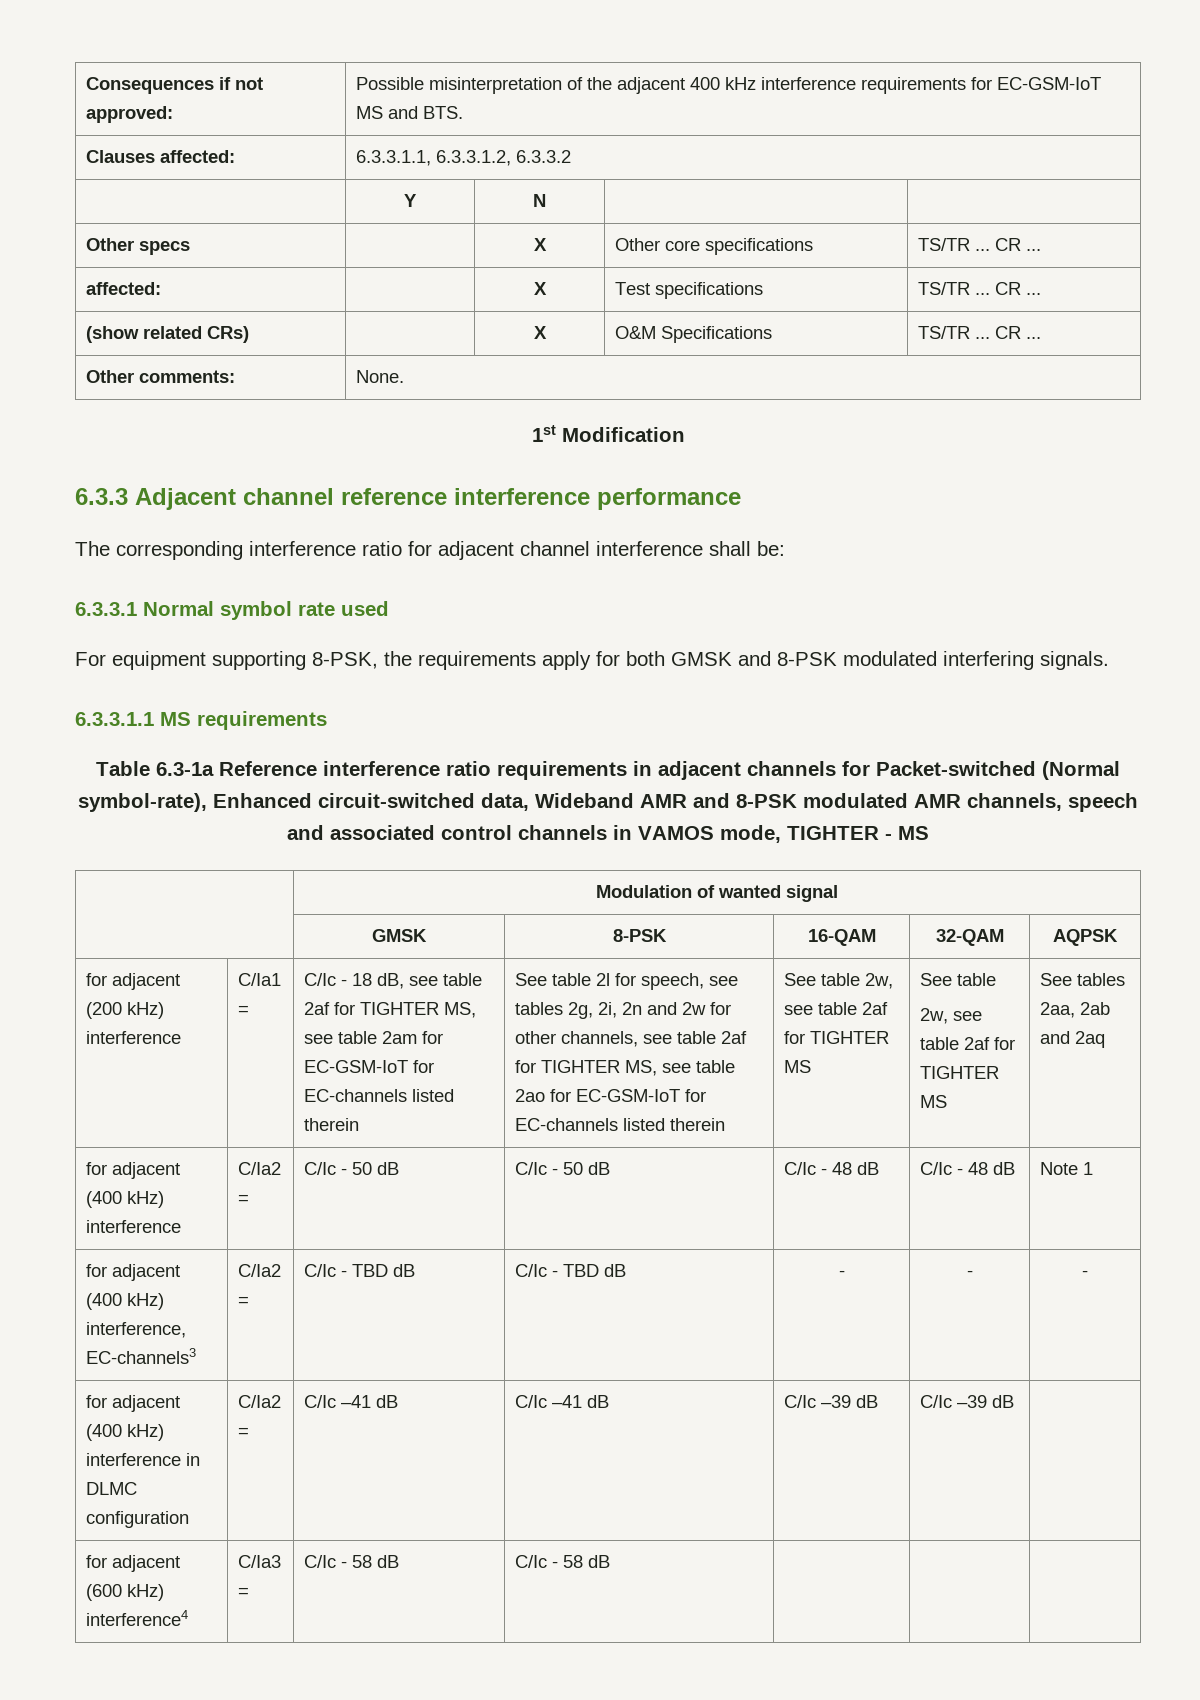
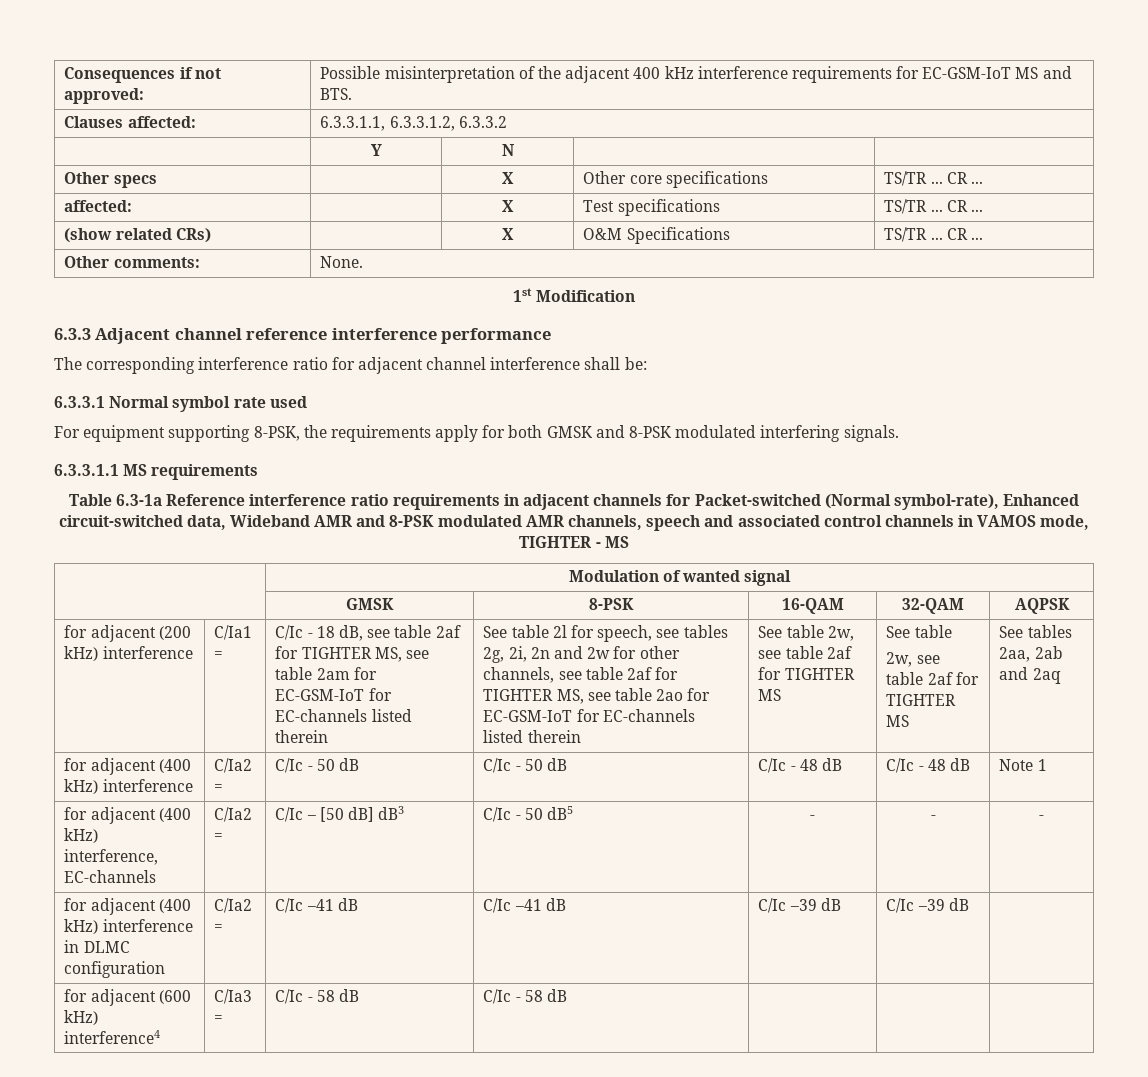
[85,1348,196,1364] [237,1264,281,1277] [237,1296,249,1306] [303,1264,415,1277] [514,1264,626,1277] EC-channels3 | C/Ia2 = | C/Ic - TBD dB | C/Ic - TBD dB -> [64,870,157,883] [214,807,253,822] [214,833,224,841] [275,806,405,822] [483,806,573,822] EC-channels | C/Ia2 = | C/Ic – [50 dB] dB3 | C/Ic - 50 dB5

